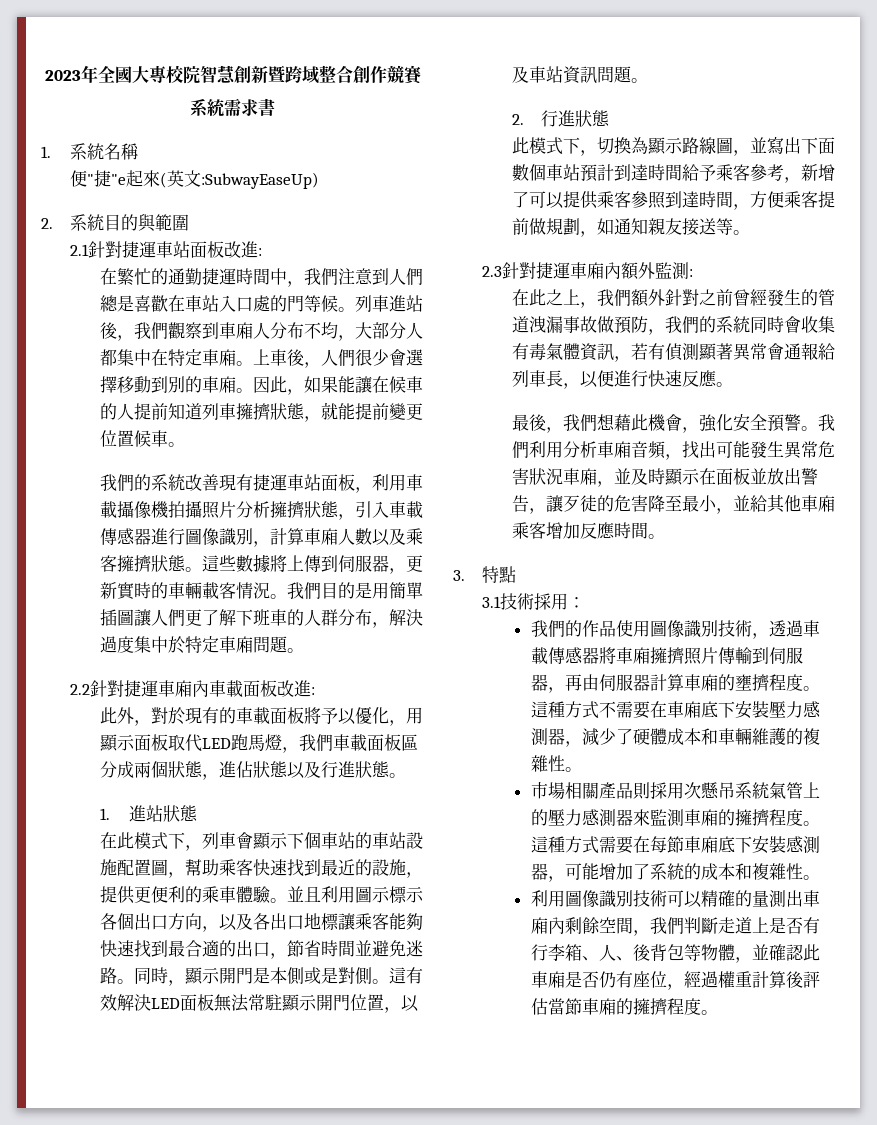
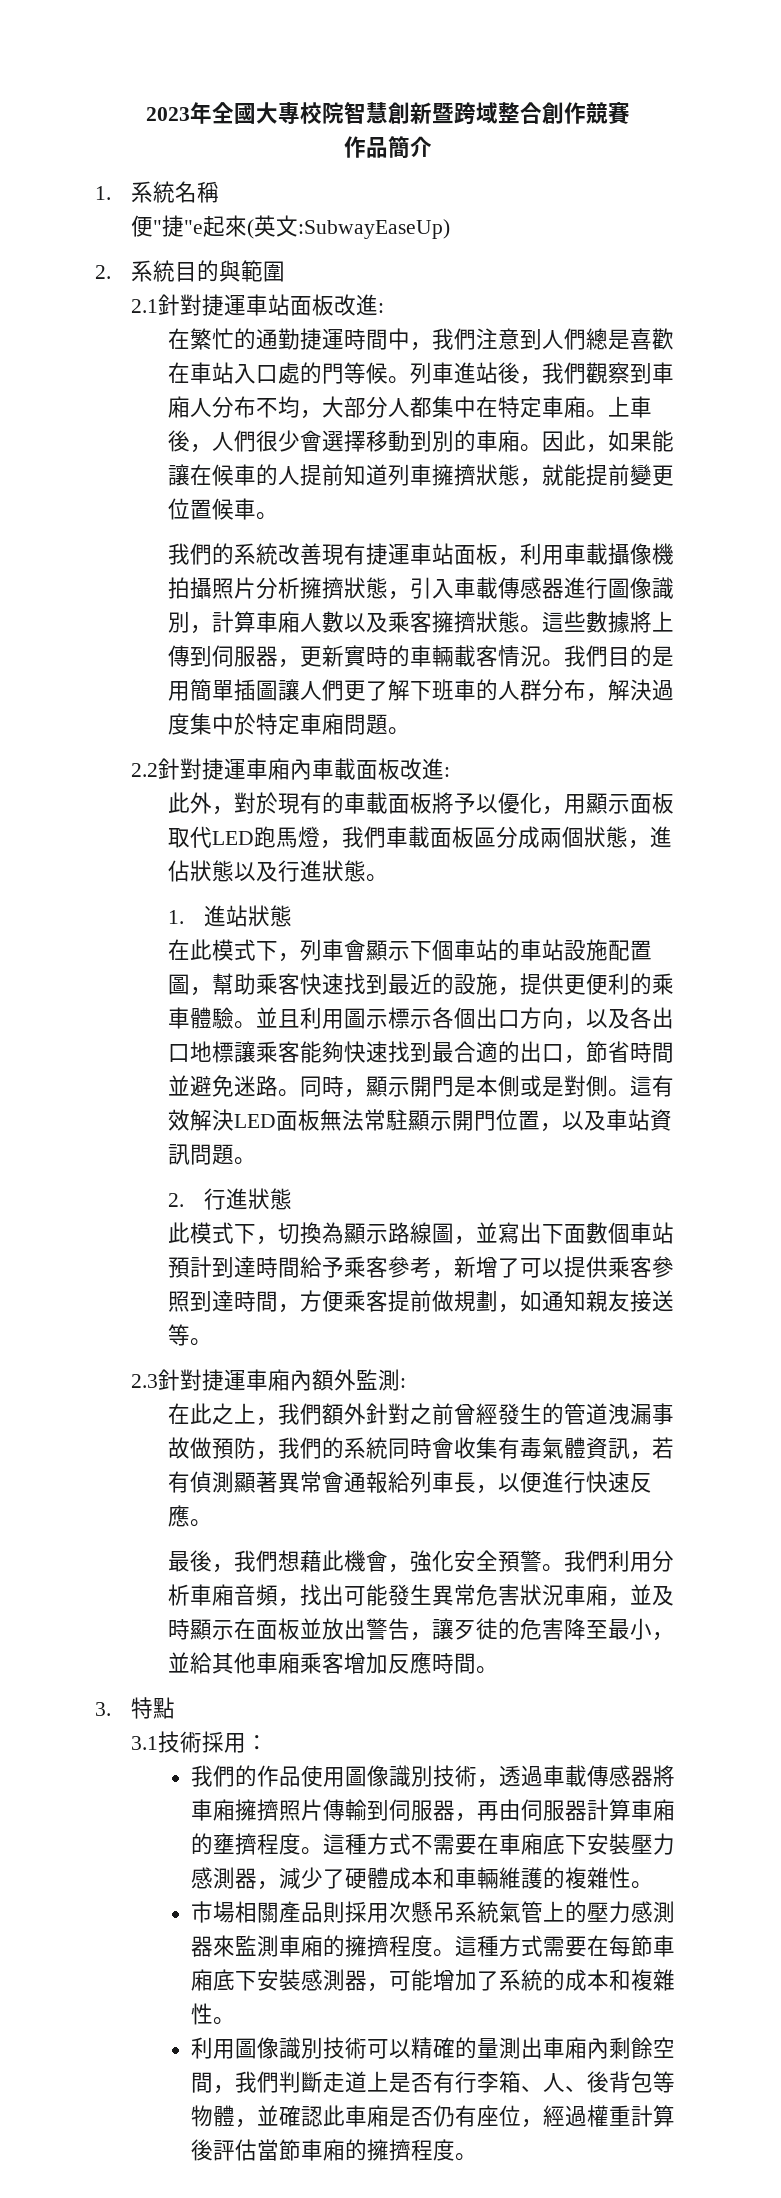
[190,98,275,117] 系統需求書 -> [343,136,432,159] 作品簡介

